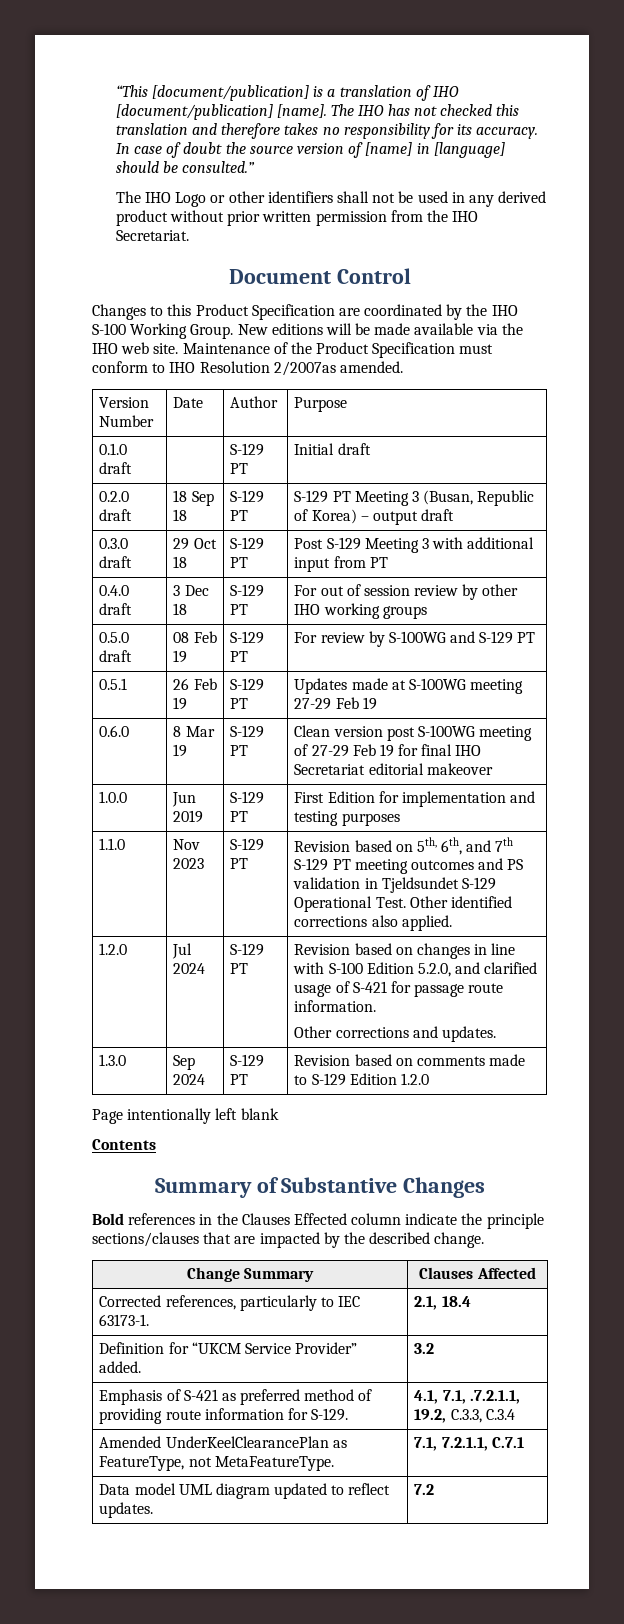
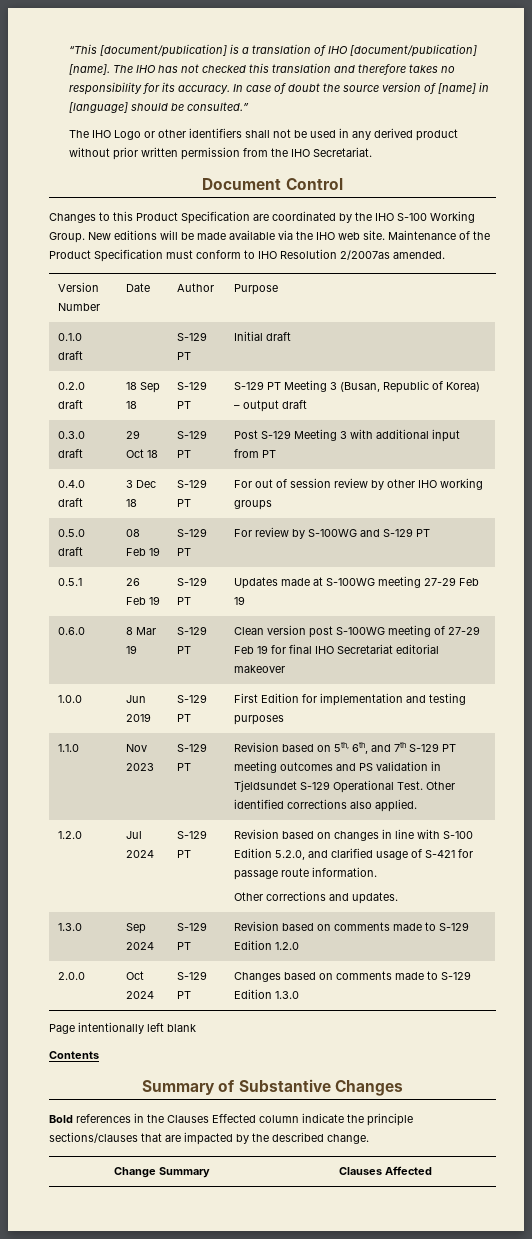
(429, 1079) none -> [57,972,85,980] [125,971,144,980] [125,991,154,999] [176,971,207,980] [176,991,191,999] [233,971,471,982] [233,989,299,999] // 2.0.0 | Oct 2024 | S-129 PT | Changes based on comments made to S-129 Edition 1.3.0
[99,1295,361,1311] [99,1314,150,1326] [414,1296,471,1310] [99,1342,358,1354] [99,1361,142,1373] [414,1343,435,1354] [99,1389,373,1405] [99,1408,349,1424] [414,1390,520,1404] [414,1409,515,1423] [99,1436,347,1448] [99,1456,334,1471] [414,1437,524,1451] [99,1483,391,1499] [99,1502,154,1518] [414,1484,435,1495] // Corrected references, particularly to IEC 63173-1. | 2.1, 18.4 // Definition for “UKCM Service Provider” added. | 3.2 // Emphasis of S-421 as preferred method of providing route information for S-129. | 4.1, 7.1, .7.2.1.1, 19.2, C.3.3, C.3.4 // Amended UnderKeelClearancePlan as FeatureType, not MetaFeatureType. | 7.1, 7.2.1.1, C.7.1 // Data model UML diagram updated to reflect updates. | 7.2 -> (432, 1170) none

